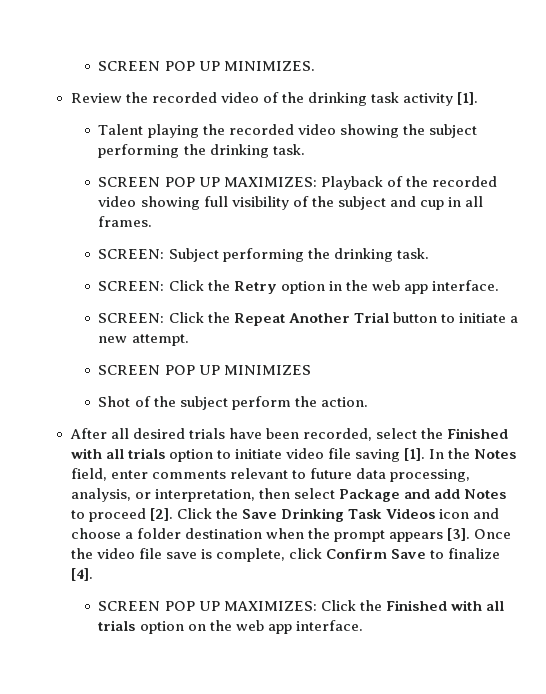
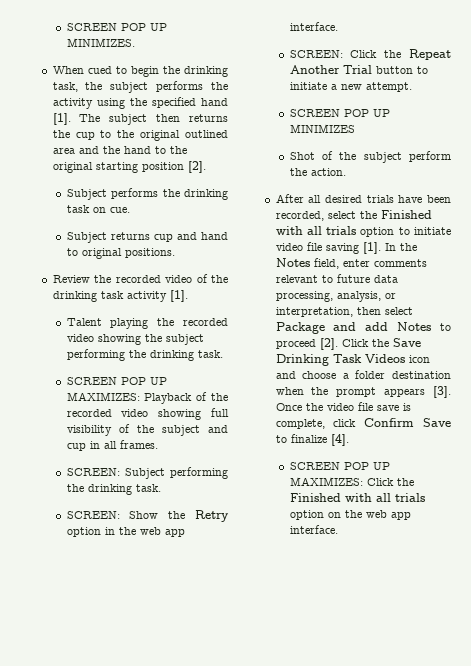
(315, 66) none -> [52,66,228,77] [52,81,228,93] [52,97,228,109] [52,113,228,125] [52,130,228,141] [52,146,187,154] [52,161,206,173] [66,188,228,200] [66,205,130,213] [66,232,228,243] [66,248,175,259] // When cued to begin the drinking task, the subject performs the activity using the specified hand [1]. The subject then returns the cup to the original outlined area and the hand to the original starting position [2]. // Subject performs the drinking task on cue. // Subject returns cup and hand to original positions.
[168,280,204,291] Click -> [129,511,159,519] Show

